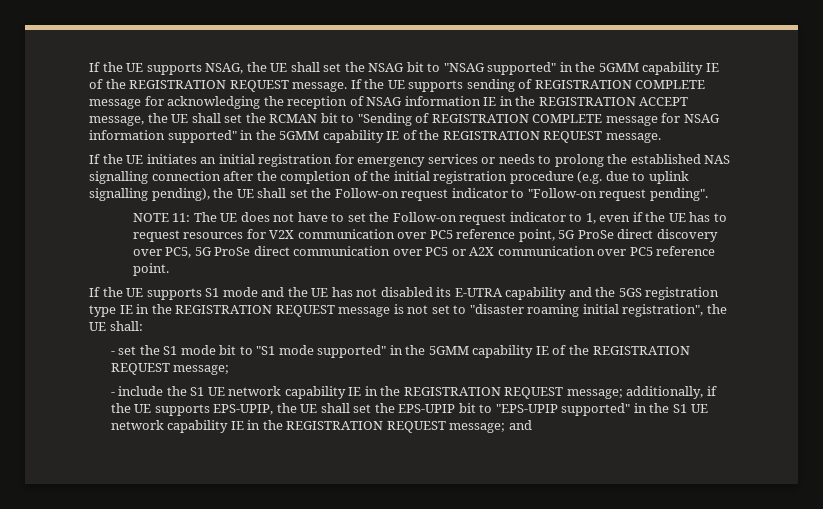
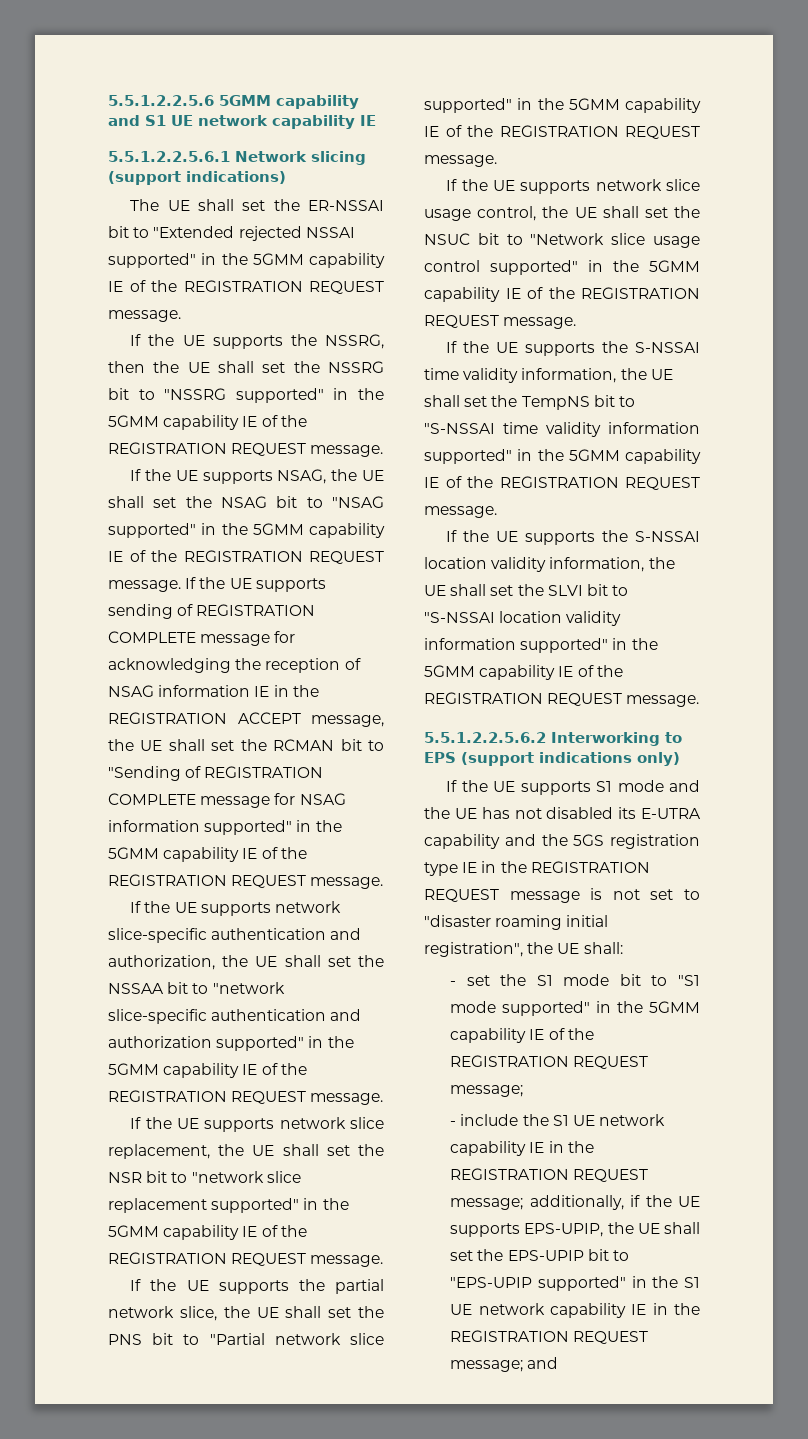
(89, 67) none -> [108,95,359,109] [108,115,376,129] [108,151,366,165] [108,171,286,185] [130,199,384,211] [108,226,355,241] [108,253,385,268] [108,280,384,294] [108,310,181,322] [130,334,384,349] [108,361,384,373] [108,388,384,403] [108,415,307,430] [108,442,384,457] 5.5.1.2.2.5.6 5GMM capability and S1 UE network capability IE // 5.5.1.2.2.5.6.1 Network slicing (support indications) // The UE shall set the ER-NSSAI bit to "Extended rejected NSSAI supported" in the 5GMM capability IE of the REGISTRATION REQUEST message. // If the UE supports the NSSRG, then the UE shall set the NSSRG bit to "NSSRG supported" in the 5GMM capability IE of the REGISTRATION REQUEST message. //
[146,154,731,167] [89,171,689,184] [89,188,708,201] [132,212,727,225] [132,229,718,242] [132,246,716,258] [132,263,169,276] initiates an initial registration for emergency services or needs to prolong the established NAS signalling connection after the completion of the initial registration procedure (e.g. due to uplink signalling pending), the UE shall set the Follow-on request indicator to "Follow-on request pending". // NOTE 11: The UE does not have to set the Follow-on request indicator to 1, even if the UE has to request resources for V2X communication over PC5 reference point, 5G ProSe direct discovery over PC5, 5G ProSe direct communication over PC5 or A2X communication over PC5 reference point. -> [200,901,341,916] [108,928,362,943] [108,955,384,970] [108,982,285,994] [108,1009,362,1024] [108,1036,354,1051] [108,1063,307,1078] [108,1090,384,1105] [130,1117,384,1132] [108,1144,384,1159] [108,1171,301,1183] [108,1198,349,1213] [108,1225,307,1240] [108,1252,384,1267] [130,1279,384,1294] [108,1306,384,1321] [108,1333,384,1345] [424,98,701,113] [424,125,700,139] [424,155,497,167] [446,179,700,194] [424,206,700,221] [424,233,700,248] [424,260,700,275] [424,287,700,302] [424,315,577,329] [446,341,700,356] [424,368,673,383] [424,395,635,410] [424,422,700,437] [424,449,701,464] [424,476,700,490] [424,506,497,518] [446,530,700,545] [424,557,675,572] [424,584,629,596] [424,611,622,626] [424,638,658,653] [424,665,623,680] [424,692,700,707] [424,732,682,746] [424,752,680,766] supports network slice-specific authentication and authorization, the UE shall set the NSSAA bit to "network slice-specific authentication and authorization supported" in the 5GMM capability IE of the REGISTRATION REQUEST message. // If the UE supports network slice replacement, the UE shall set the NSR bit to "network slice replacement supported" in the 5GMM capability IE of the REGISTRATION REQUEST message. // If the UE supports the partial network slice, the UE shall set the PNS bit to "Partial network slice supported" in the 5GMM capability IE of the REGISTRATION REQUEST message. // If the UE supports network slice usage control, the UE shall set the NSUC bit to "Network slice usage control supported" in the 5GMM capability IE of the REGISTRATION REQUEST message. // If the UE supports the S-NSSAI time validity information, the UE shall set the TempNS bit to "S-NSSAI time validity information supported" in the 5GMM capability IE of the REGISTRATION REQUEST message. // If the UE supports the S-NSSAI location validity information, the UE shall set the SLVI bit to "S-NSSAI location validity information supported" in the 5GMM capability IE of the REGISTRATION REQUEST message. // 5.5.1.2.2.5.6.2 Interworking to EPS (support indications only)

